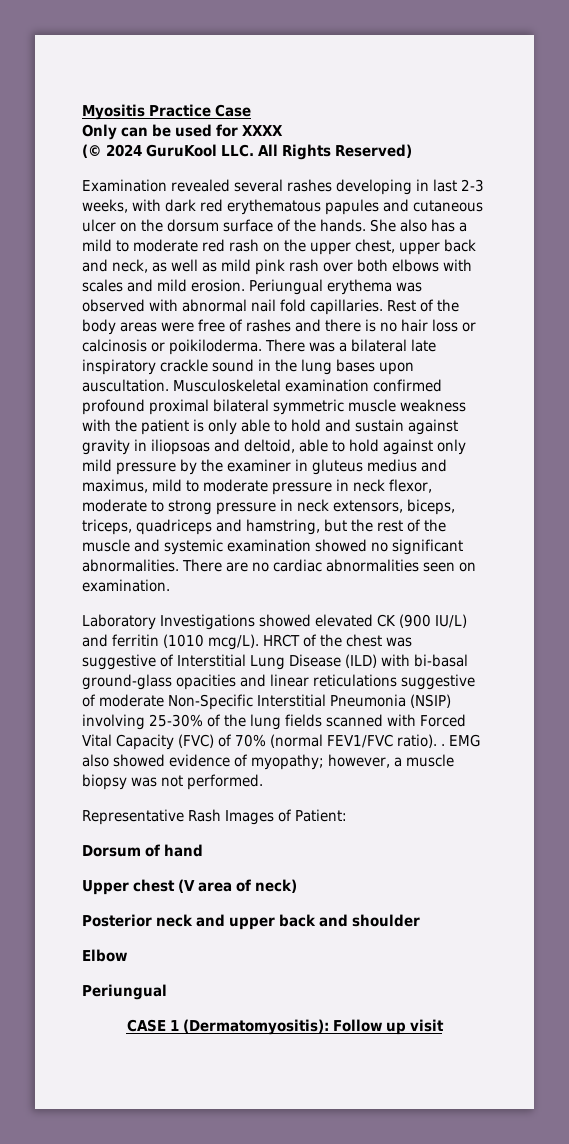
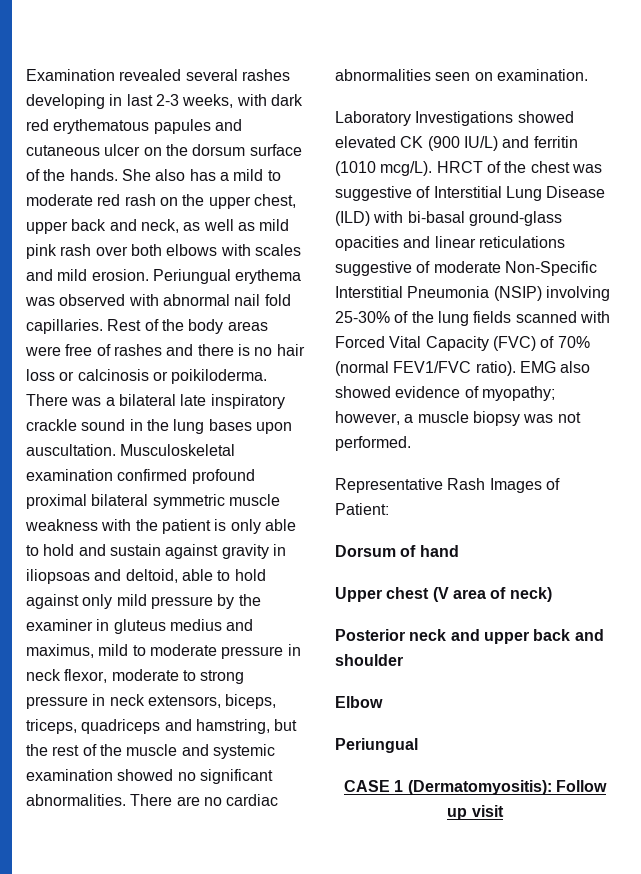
[82,104,251,120] [82,124,283,140] [82,144,412,160] Myositis Practice Case // Only can be used for XXXX // (© 2024 GuruKool LLC. All Rights Reserved) // -> (26, 75) none
[441,744,445,746] . -> (516, 368) none

